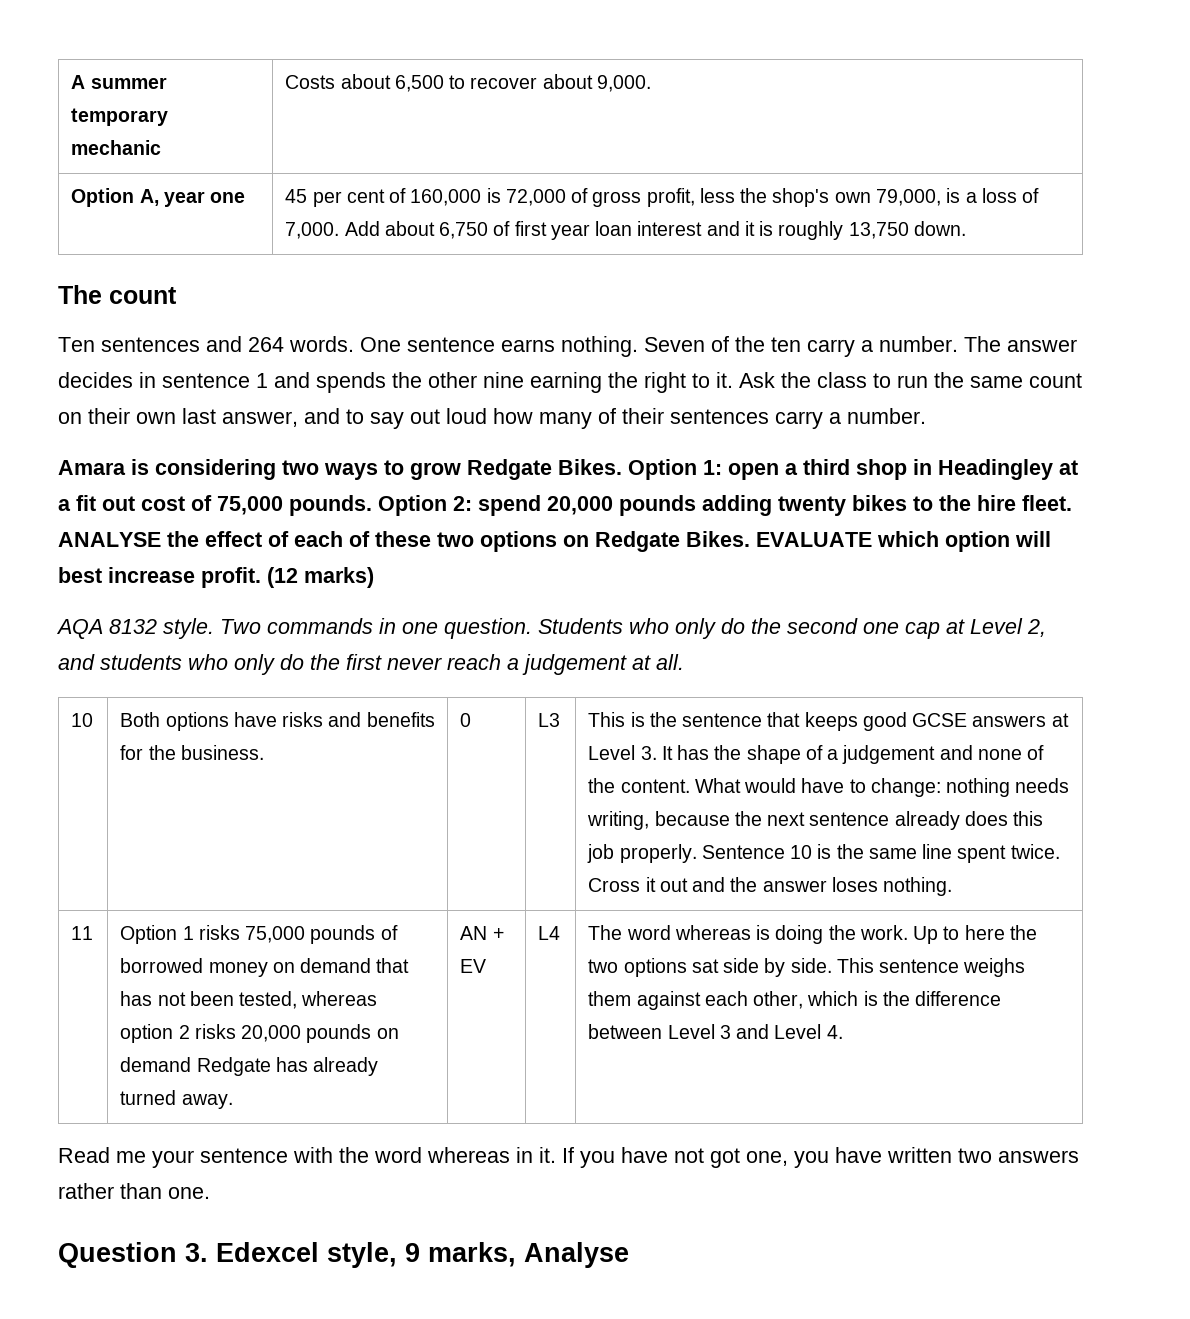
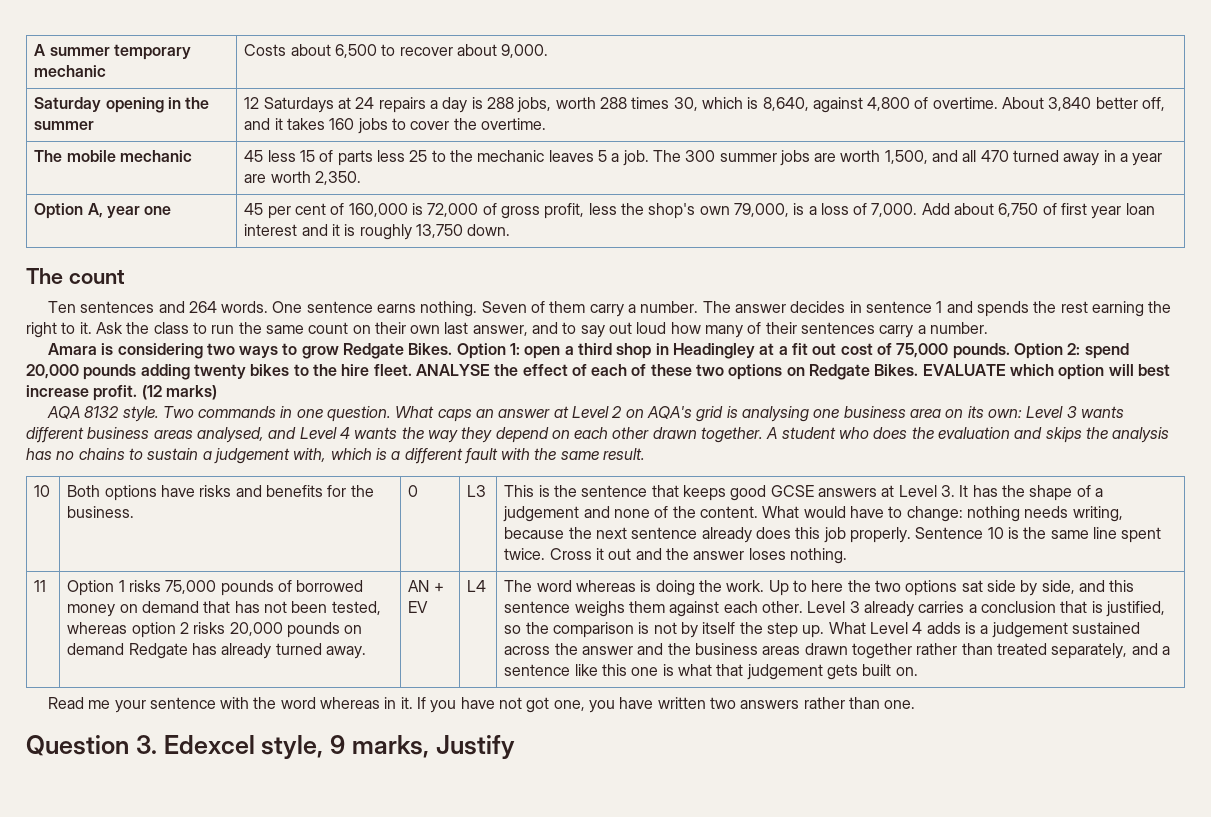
(651, 83) none -> [34,97,210,113] [34,121,95,130] [244,97,1166,113] [244,118,546,134] [34,150,193,162] [244,150,1163,166] [244,171,362,185] // Saturday opening in the summer | 12 Saturdays at 24 repairs a day is 288 jobs, worth 288 times 30, which is 8,640, against 4,800 of overtime. About 3,840 better off, and it takes 160 jobs to cover the overtime. // The mobile mechanic | 45 less 15 of parts less 25 to the mechanic leaves 5 a job. The 300 summer jobs are worth 1,500, and all 470 turned away in a year are worth 2,350.
[735,336,801,352] the ten -> [549,301,586,313] them
[428,372,524,388] other nine -> [1060,301,1088,313] rest
[538,618,1046,639] [58,654,684,675] Students who only do the second one cap at Level 2, and students who only do the first never reach a judgement at all. -> [395,406,1124,422] [26,427,1170,443] [26,448,646,464] What caps an answer at Level 2 on AQA's grid is analysing one business area on its own: Level 3 wants different business areas analysed, and Level 4 wants the way they depend on each other drawn together. A student who does the evaluation and skips the analysis has no chains to sustain a judgement with, which is a different fault with the same result.
[790,958,874,973] side. This -> [1041,580,1135,594] side, and this
[753,991,1002,1009] [588,1024,843,1039] other, which is the difference between Level 3 and Level 4. -> [762,601,1165,617] [504,622,1140,638] [504,643,1170,659] [504,664,918,680] other. Level 3 already carries a conclusion that is justified, so the comparison is not by itself the step up. What Level 4 adds is a judgement sustained across the answer and the business areas drawn together rather than treated separately, and a sentence like this one is what that judgement gets built on.
[524,1242,629,1268] Analyse -> [435,735,515,759] Justify

